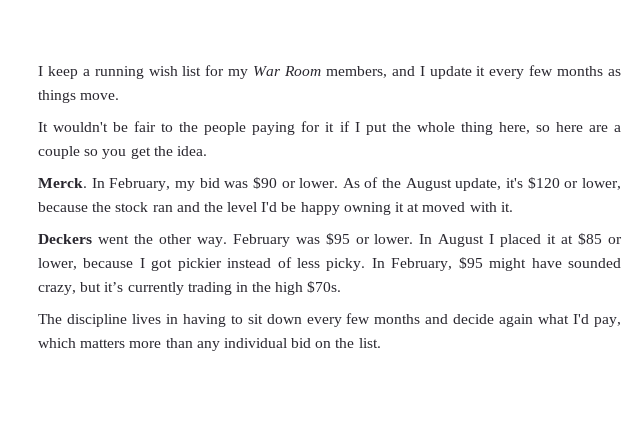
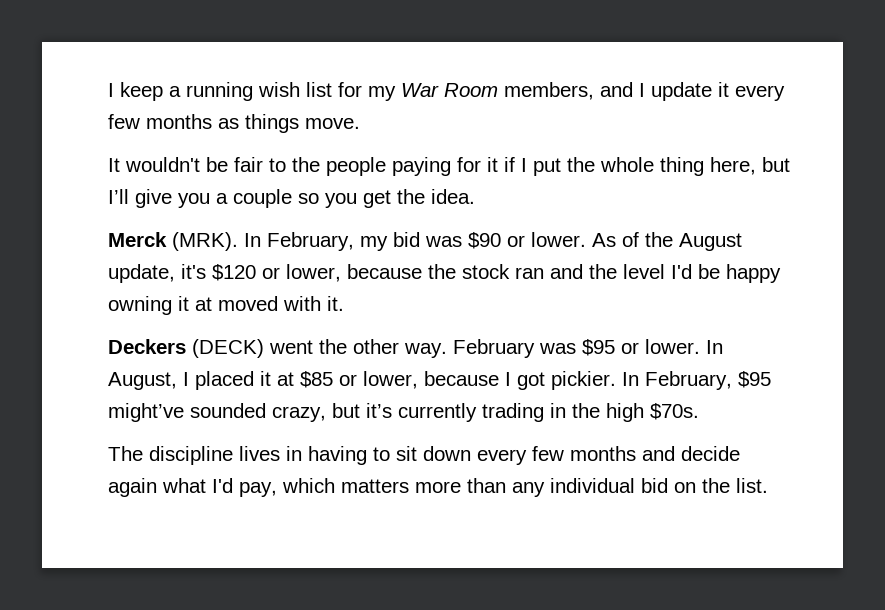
[535,122,608,132] so here are -> [762,157,790,172] [108,189,210,208] but I’ll give you
[38,178,87,188] Merck. -> [108,232,238,251] Merck (MRK).
(92, 239) none -> [192,339,264,358] (DECK)
[438,234,485,247] August -> [108,372,177,390] August,
[177,257,366,271] pickier instead of less picky. -> [551,371,616,390] pickier.
[489,258,562,271] might have -> [108,403,184,422] might’ve

